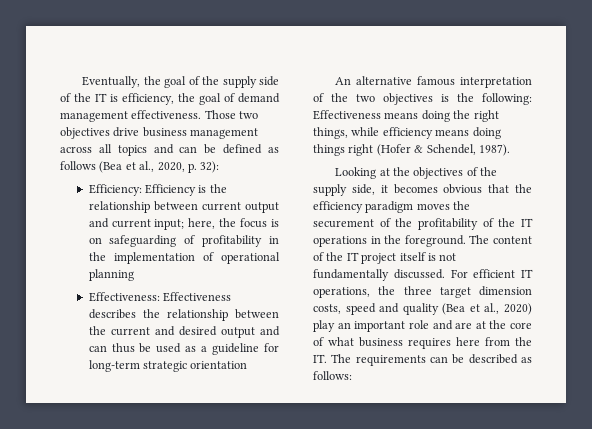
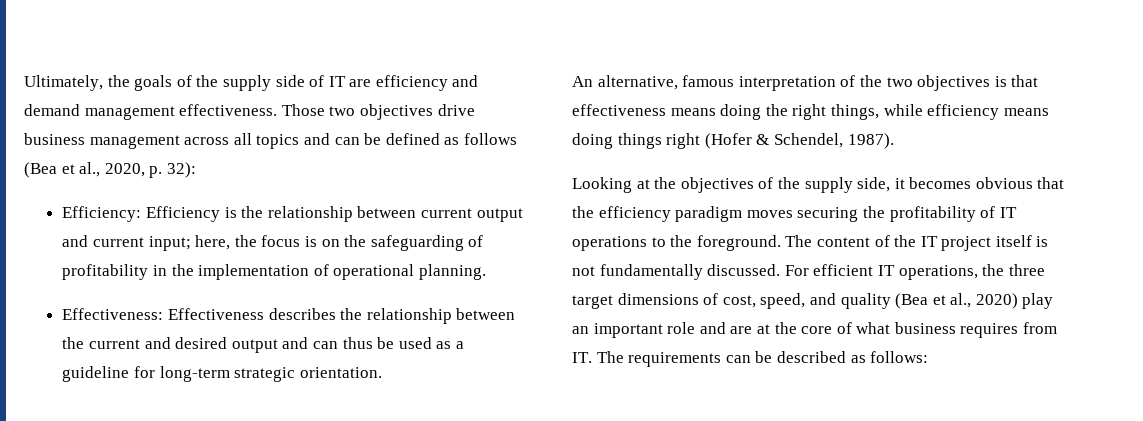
[82,76,187,88] Eventually, the goal -> [24,75,173,91] Ultimately, the goals
[74,93,235,105] the IT is efficiency, the goal of -> [328,75,479,91] IT are efficiency and
(102, 240) none -> [344,235,367,247] the
[88,269,134,281] planning -> [418,264,486,280] planning.
[190,361,248,369] orientation -> [299,367,382,378] orientation.
[356,76,413,85] alternative -> [597,75,678,90] alternative,
[457,93,532,105] [313,110,381,120] the following: Effectiveness -> [1011,75,1039,87] [572,104,666,116] that effectiveness
[453,201,471,210] [313,218,391,228] the securement of -> [797,207,859,222] securing
[498,218,516,227] the -> (996, 212) none
[370,236,381,244] in -> [651,237,666,247] to
[479,286,532,296] [313,303,376,315] dimension costs, speed -> [617,293,806,309] dimensions of cost, speed,
[456,337,532,346] here from the -> [1023,322,1058,334] from

